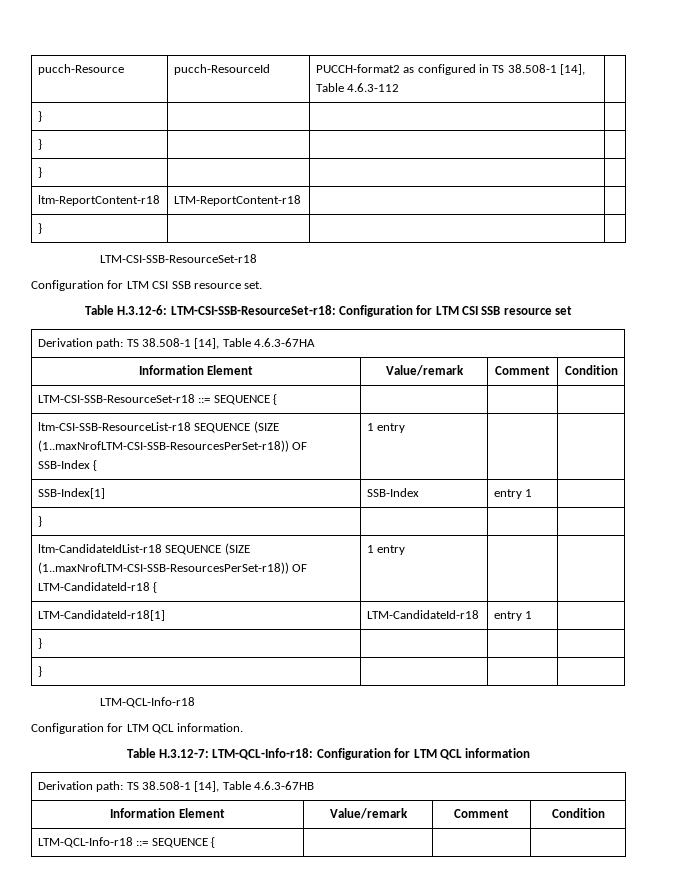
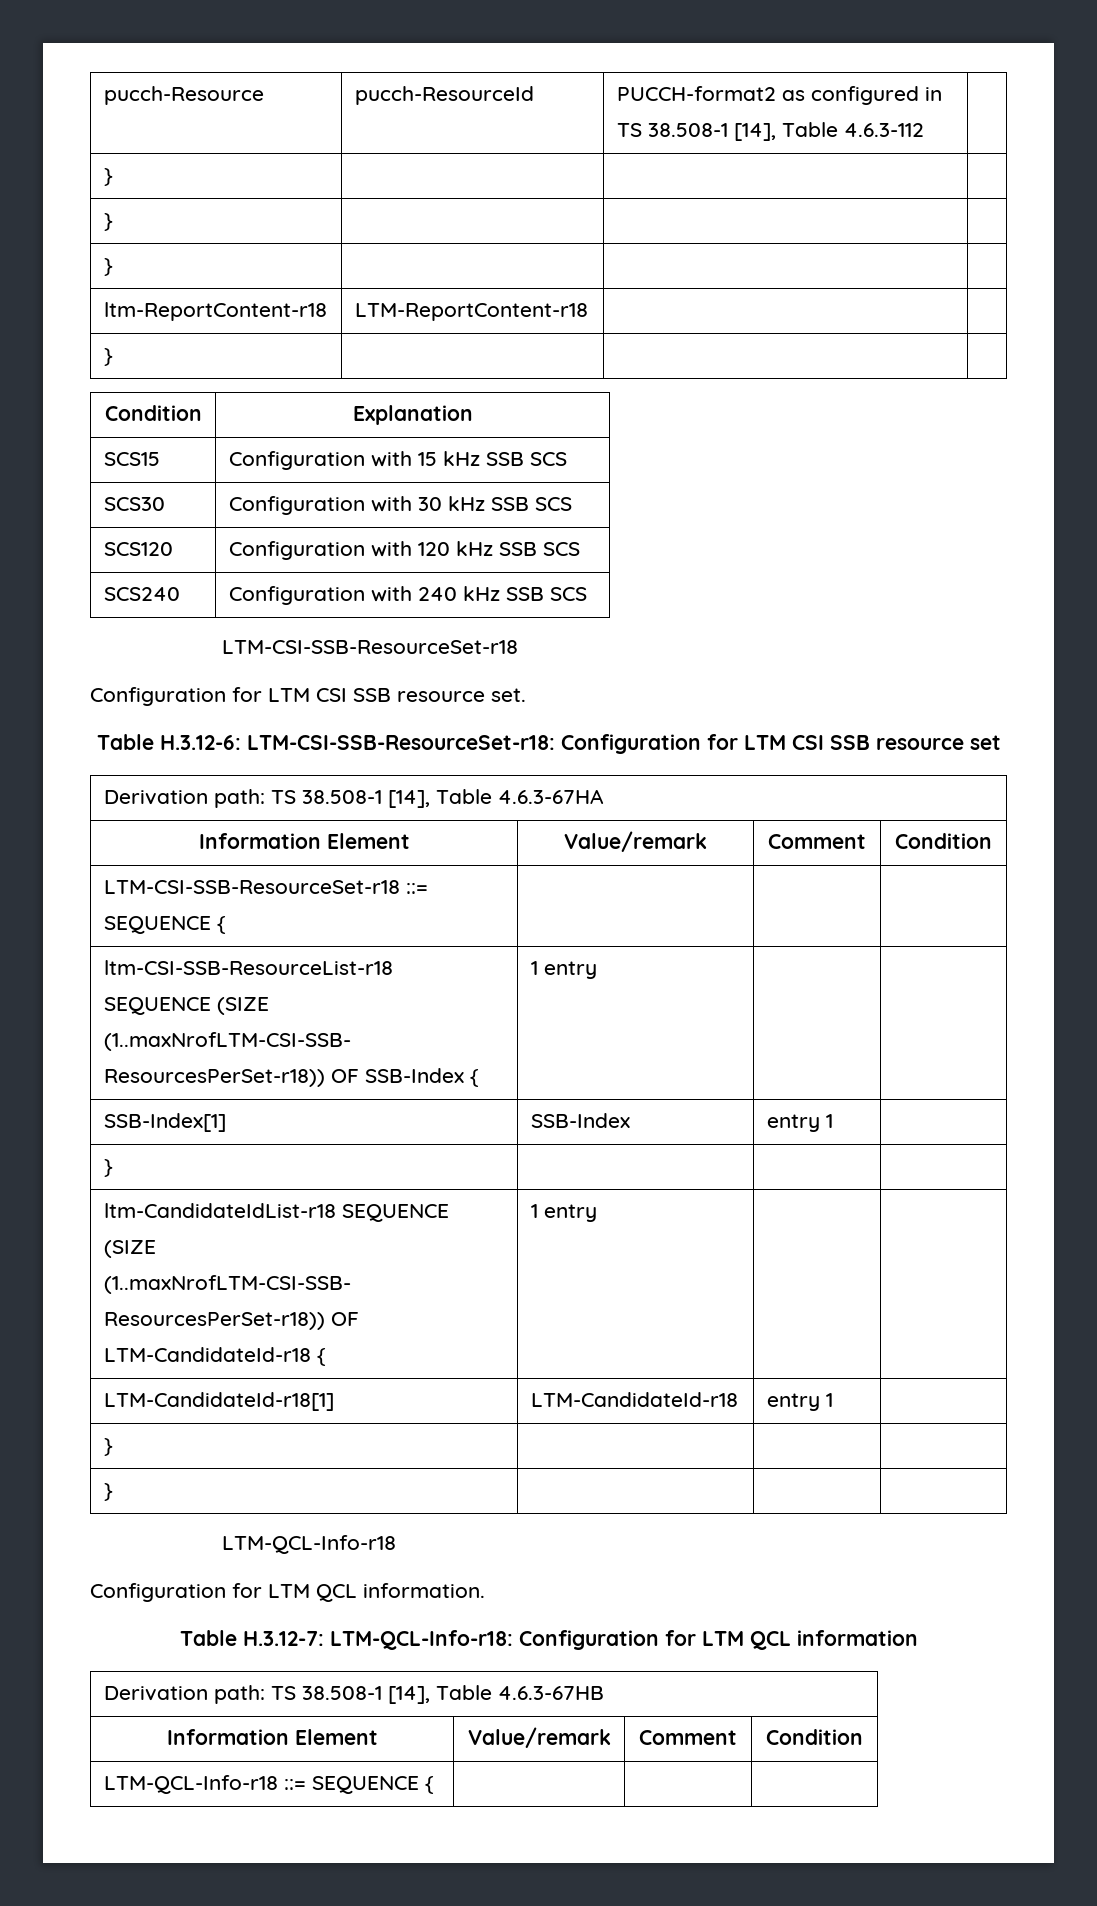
(42, 228) none -> [104,405,202,421] [352,405,473,425] [103,452,160,466] [228,451,567,470] [103,497,165,511] [228,496,572,515] [103,542,173,556] [228,541,580,560] [103,587,180,601] [228,586,587,605] // Condition | Explanation // SCS15 | Configuration with 15 kHz SSB SCS // SCS30 | Configuration with 30 kHz SSB SCS // SCS120 | Configuration with 120 kHz SSB SCS // SCS240 | Configuration with 240 kHz SSB SCS

